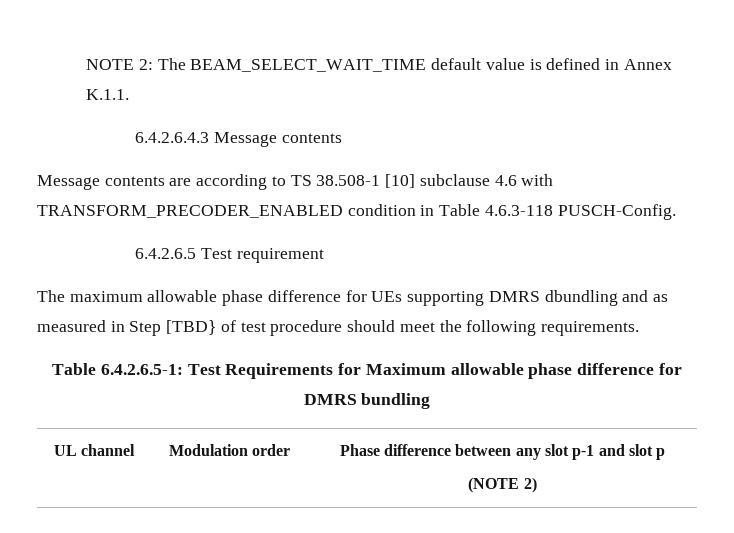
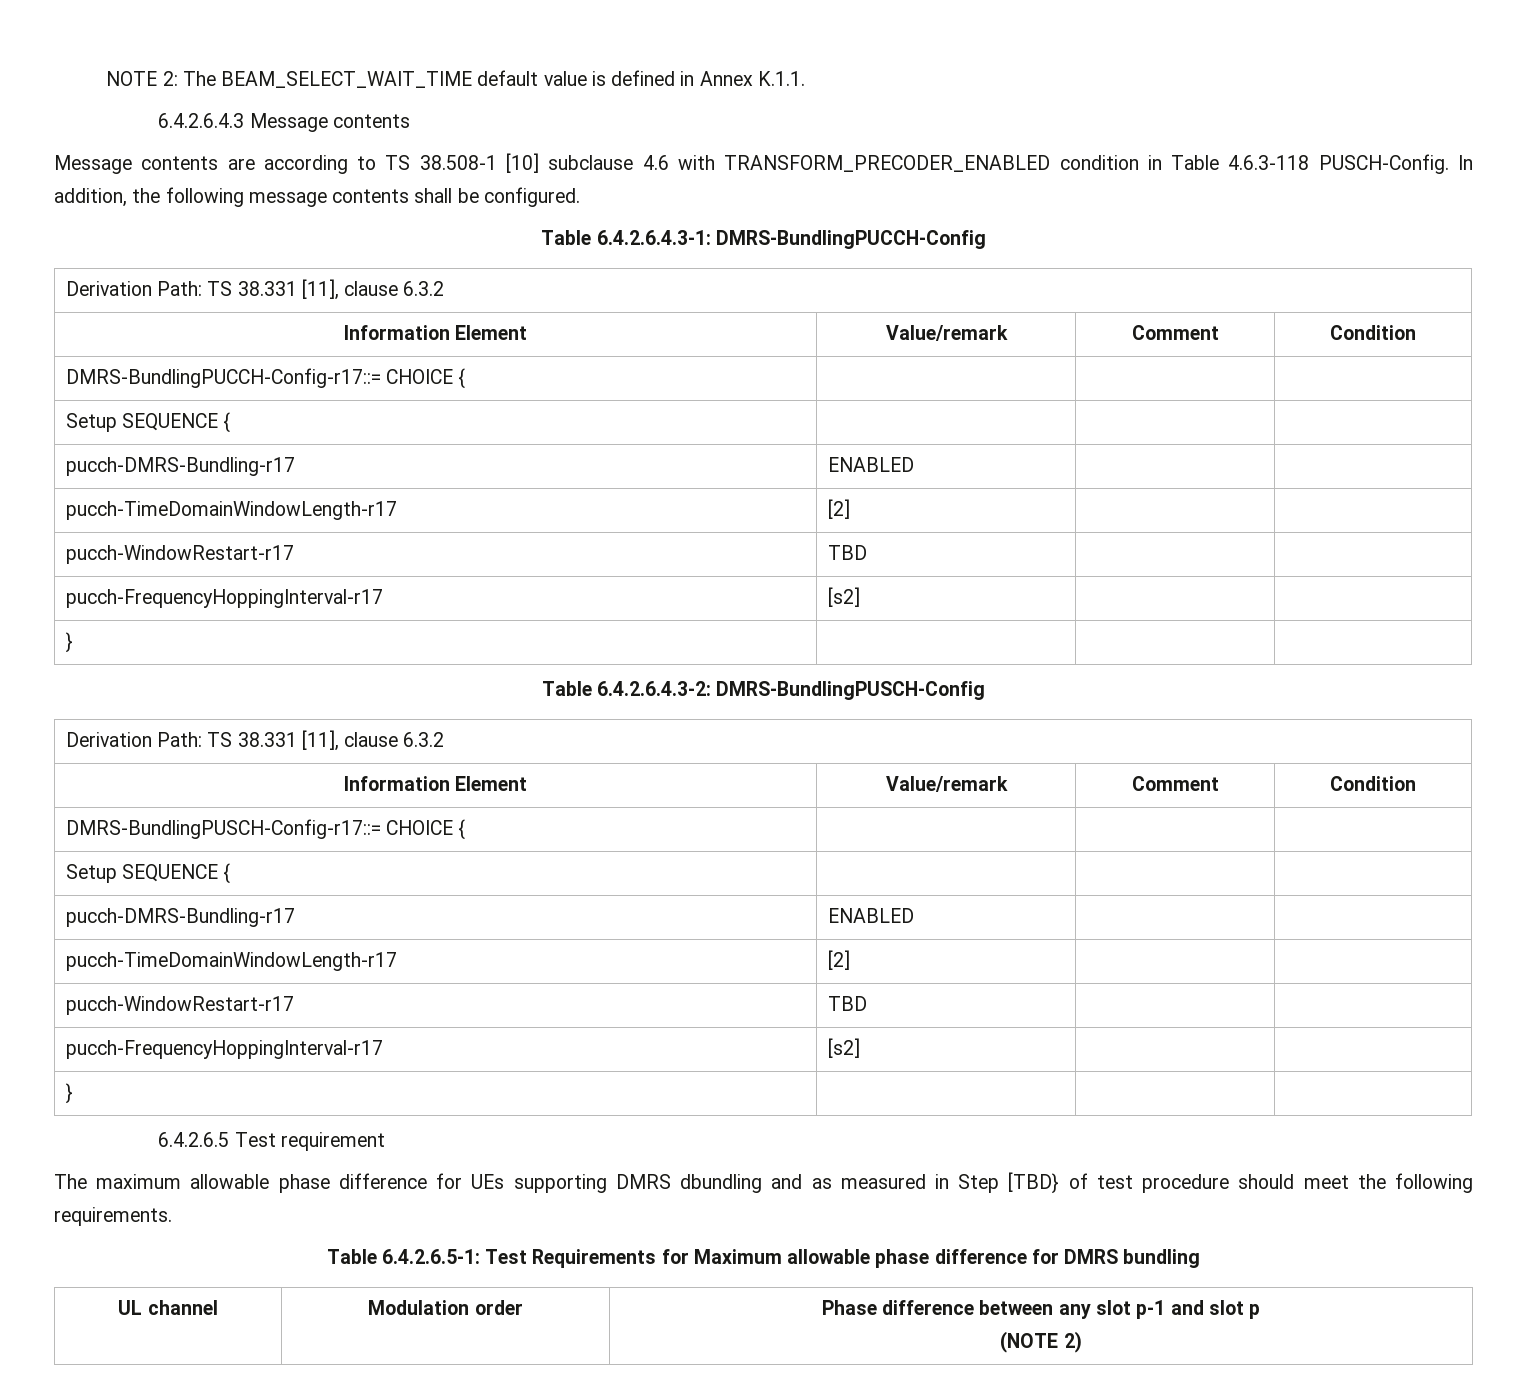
(676, 212) none -> [1457,155,1473,170] [54,187,580,207] [541,230,986,249] [65,279,445,300] [343,325,528,340] [885,325,1008,341] [1131,325,1219,340] [1330,325,1416,340] [65,368,466,389] [65,412,231,433] [65,457,295,476] [827,457,914,472] [65,501,397,520] [827,499,850,519] [65,545,294,564] [827,545,867,560] [65,589,383,608] [827,587,860,607] [65,632,73,653] [541,681,986,700] [65,730,445,751] [343,776,528,791] [885,776,1008,792] [1131,776,1219,791] [1330,776,1416,791] [65,819,466,840] [65,863,231,884] [65,908,295,927] [827,908,914,923] [65,952,397,971] [827,950,850,970] [65,996,294,1015] [827,996,867,1011] [65,1040,383,1059] [827,1038,860,1058] [65,1083,73,1104] In addition, the following message contents shall be configured. // Table 6.4.2.6.4.3-1: DMRS-BundlingPUCCH-Config // Derivation Path: TS 38.331 [11], clause 6.3.2 // Information Element | Value/remark | Comment | Condition // DMRS-BundlingPUCCH-Config-r17::= CHOICE { | | | // Setup SEQUENCE { | | | // pucch-DMRS-Bundling-r17 | ENABLED | | // pucch-TimeDomainWindowLength-r17 | [2] | | // pucch-WindowRestart-r17 | TBD | | // pucch-FrequencyHoppingInterval-r17 | [s2] | | // } | | | // Table 6.4.2.6.4.3-2: DMRS-BundlingPUSCH-Config // Derivation Path: TS 38.331 [11], clause 6.3.2 // Information Element | Value/remark | Comment | Condition // DMRS-BundlingPUSCH-Config-r17::= CHOICE { | | | // Setup SEQUENCE { | | | // pucch-DMRS-Bundling-r17 | ENABLED | | // pucch-TimeDomainWindowLength-r17 | [2] | | // pucch-WindowRestart-r17 | TBD | | // pucch-FrequencyHoppingInterval-r17 | [s2] | | // } | | |

